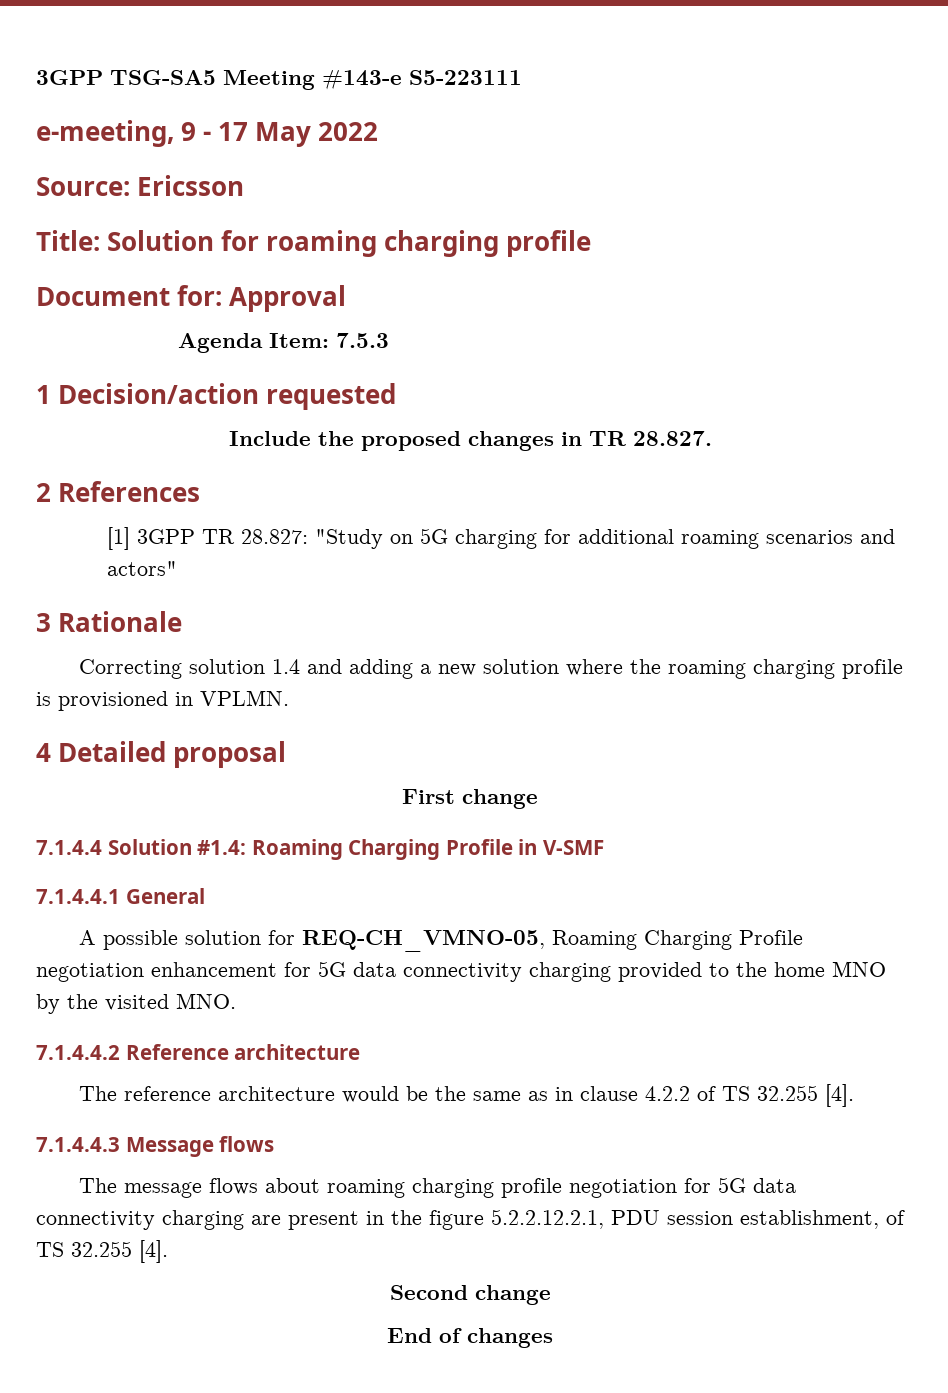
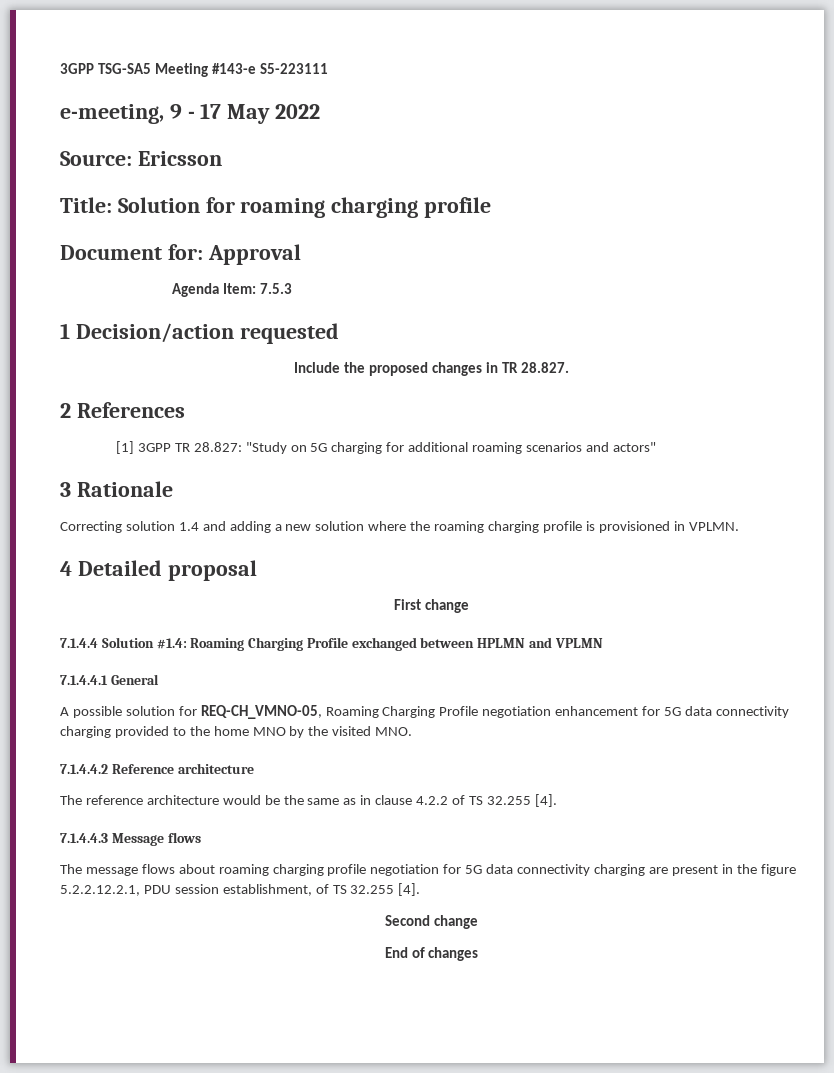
[518,839,604,855] in V-SMF -> [351,637,603,651] exchanged between HPLMN and VPLMN

